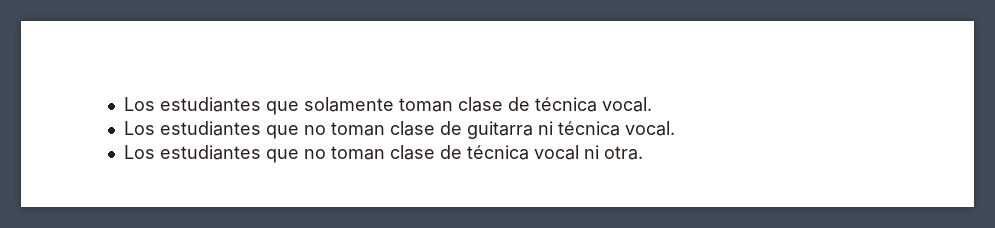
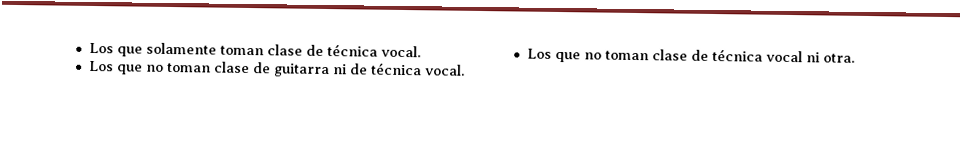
[124,97,262,112] Los estudiantes -> [89,42,115,54] Los
[160,121,262,136] estudiantes -> (115, 66) none
[558,121,676,136] [124,145,262,160] técnica vocal. // Los estudiantes -> [350,62,466,76] [527,48,553,59] de técnica vocal. // Los

